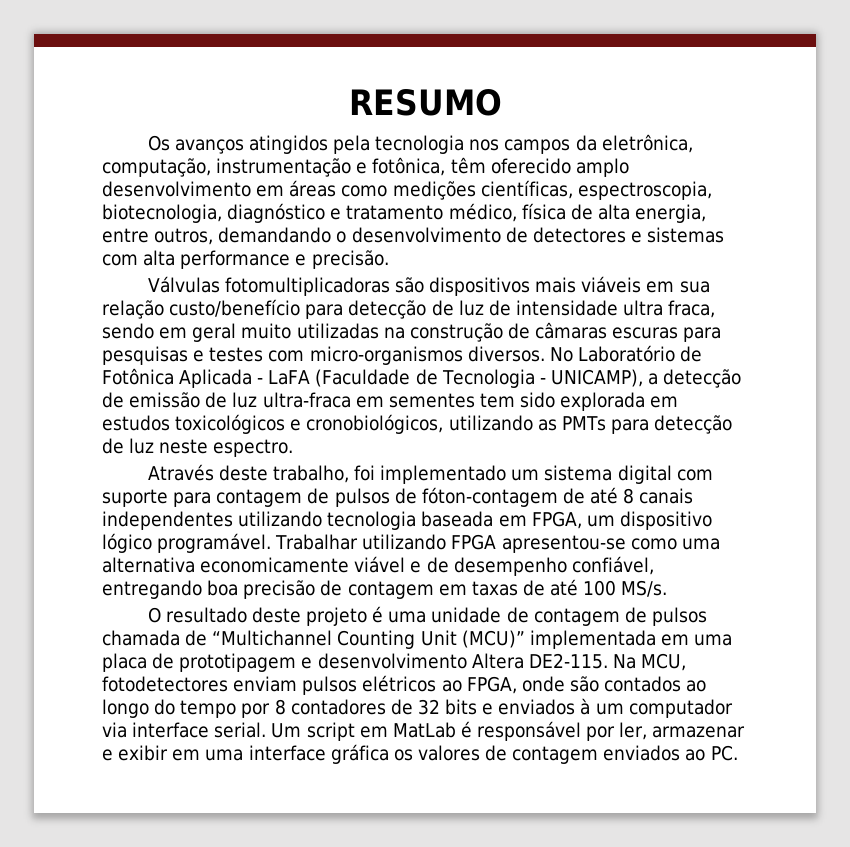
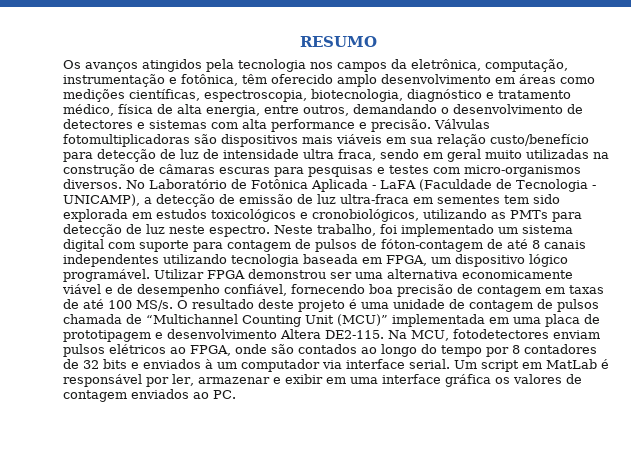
(389, 259) // -> (431, 125) none
[147,464,268,481] // Através deste -> [274,225,313,234] Neste
[275,534,677,553] Trabalhar utilizando FPGA apresentou-se como -> [154,269,352,279] Utilizar FPGA demonstrou ser
[102,580,202,599] entregando -> [291,284,365,294] fornecendo
(668, 588) // -> (173, 305) none

